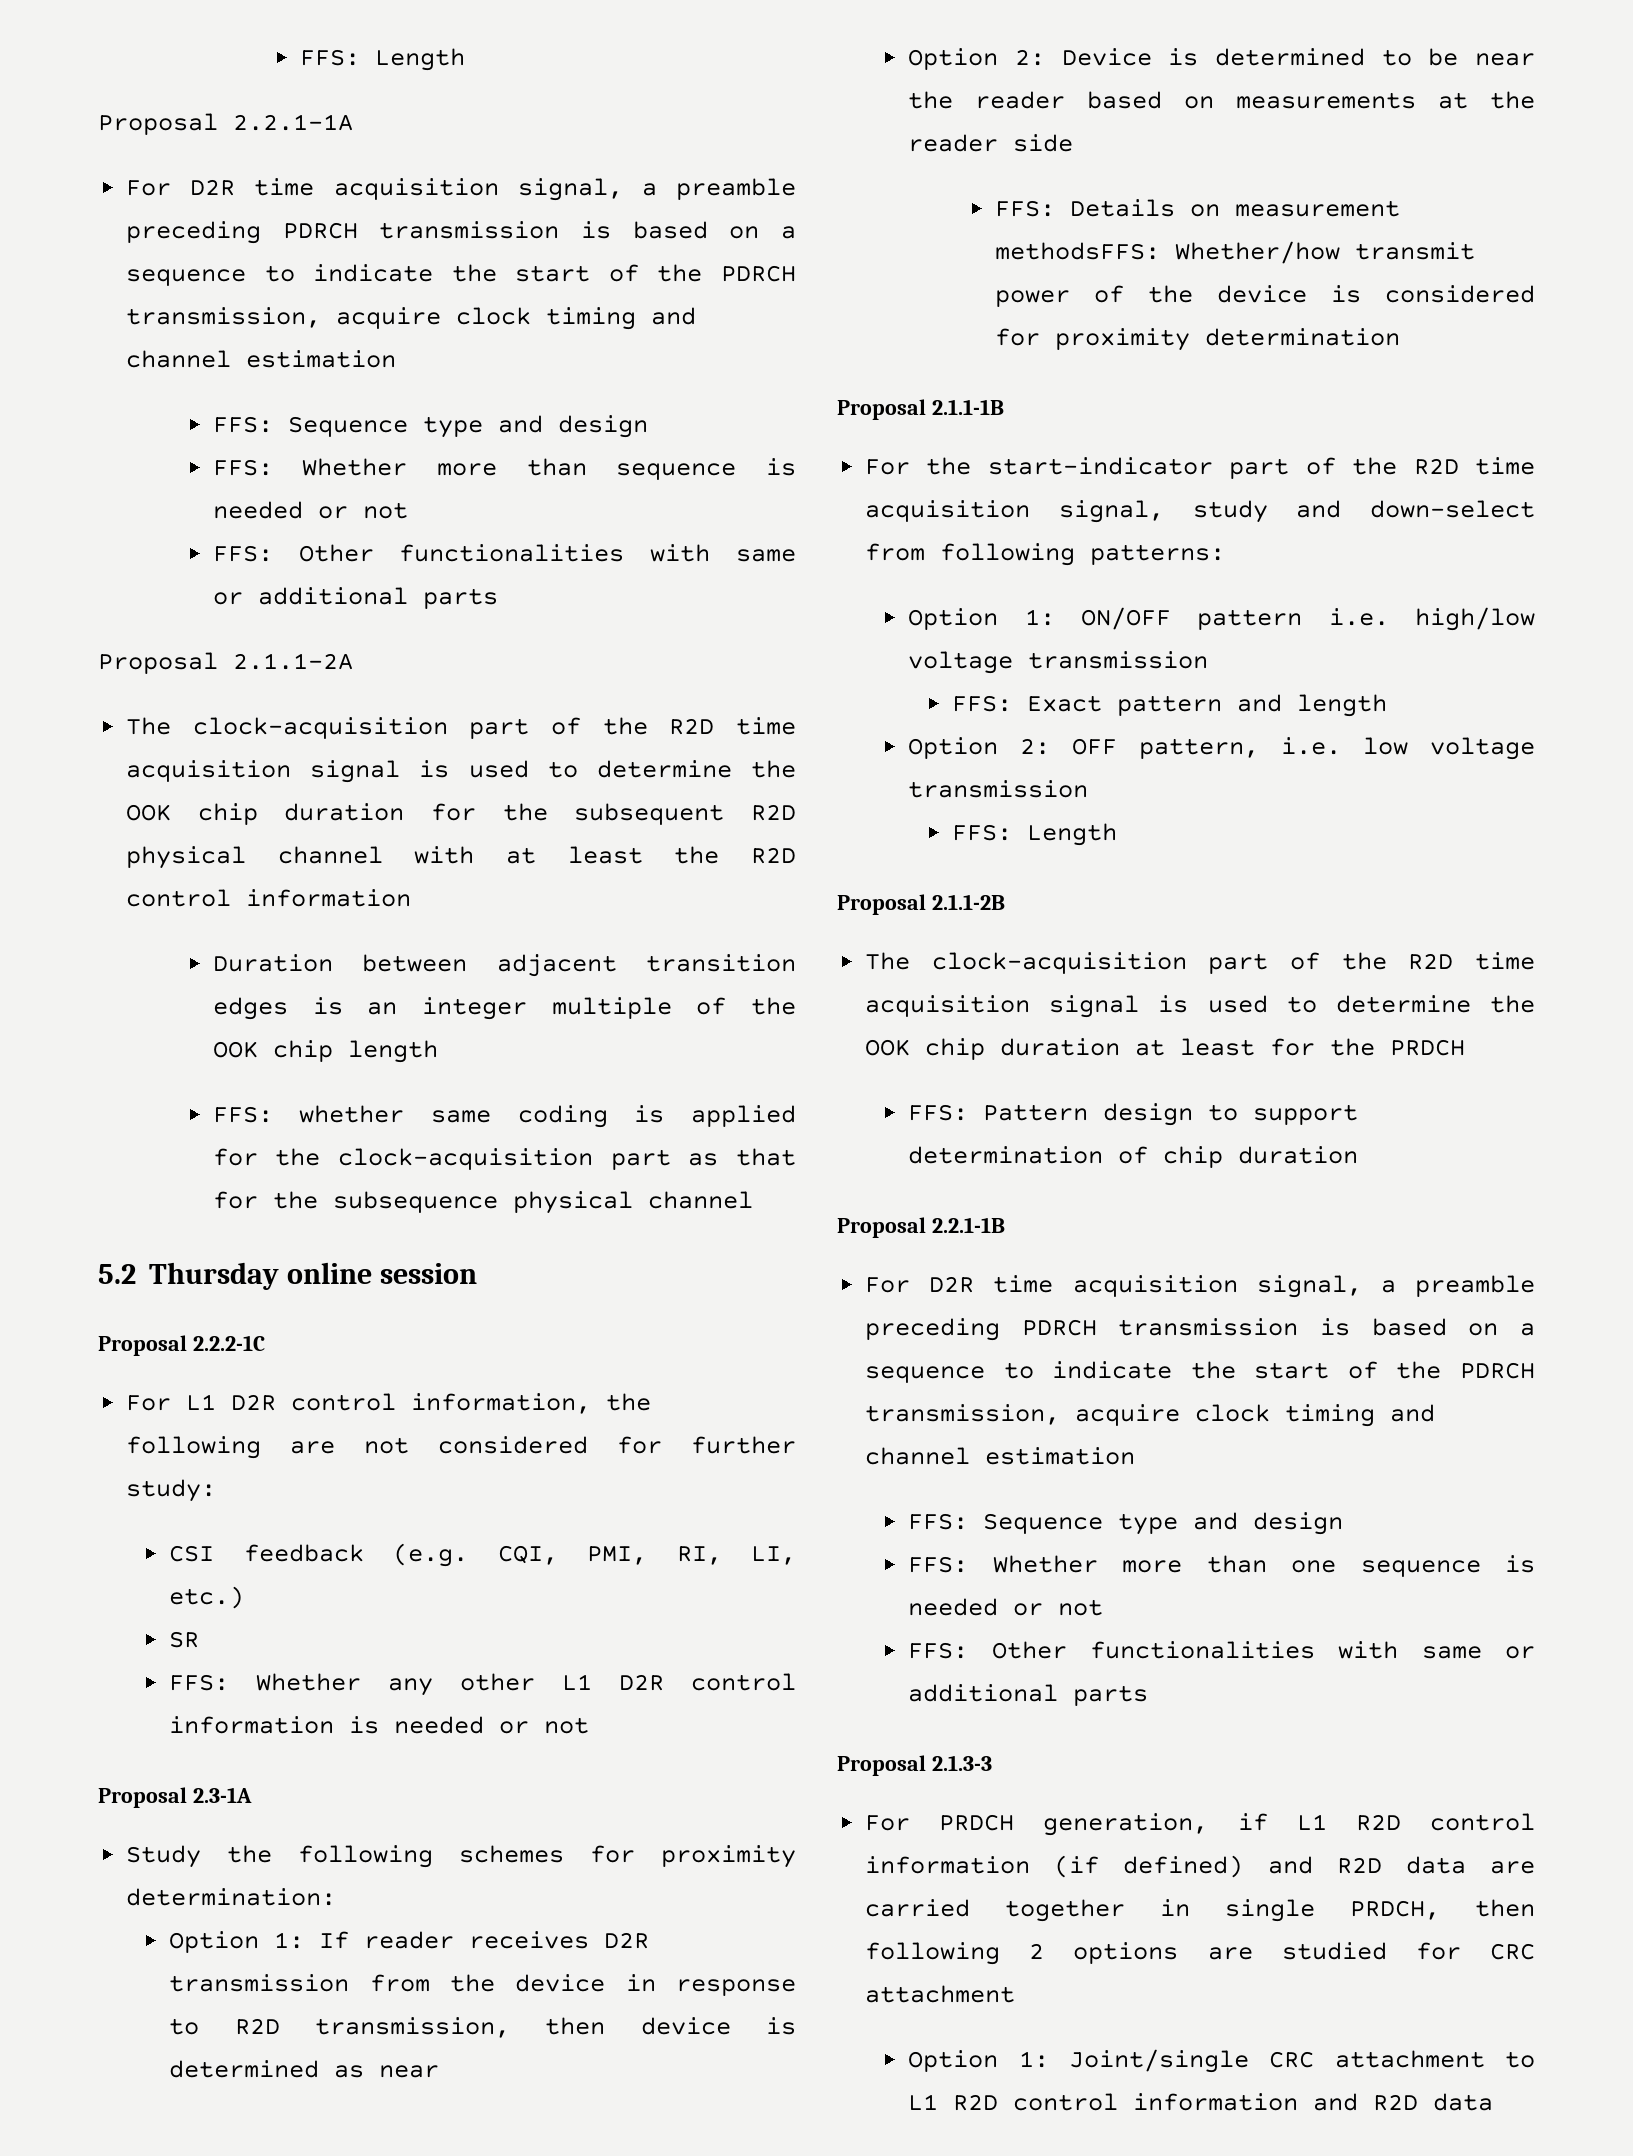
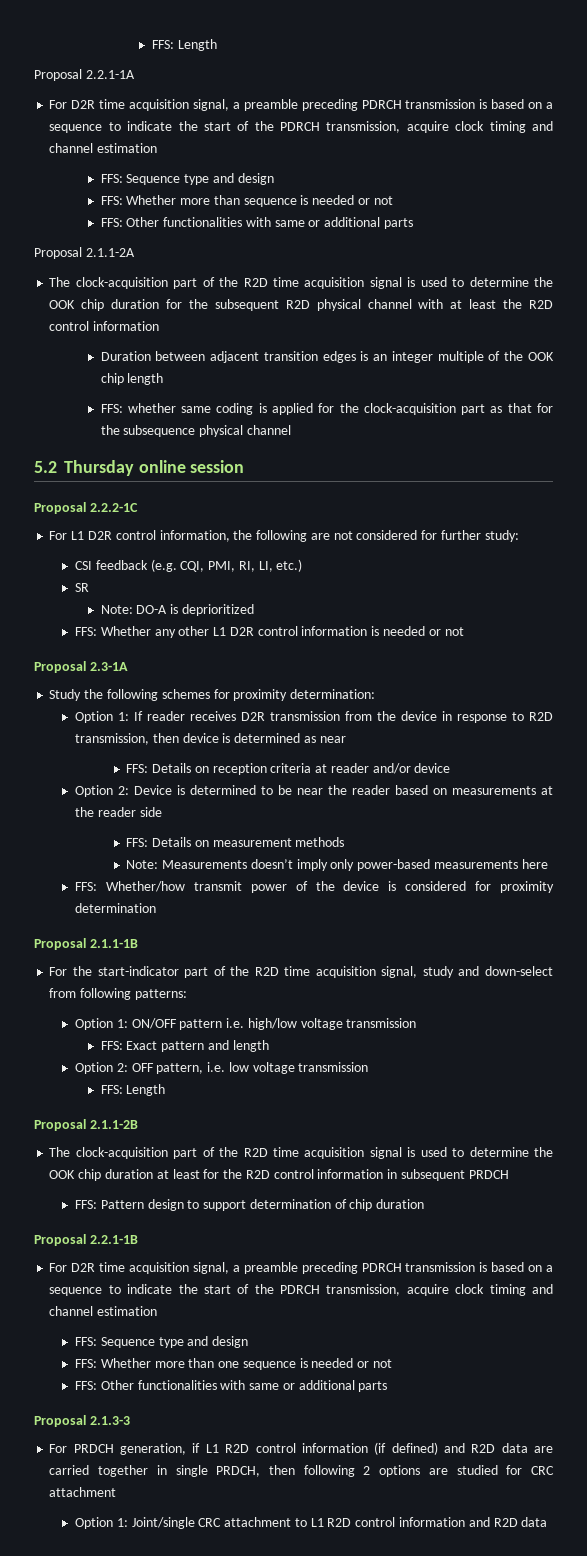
(200, 1639) none -> [100,604,254,616] // Note: DO-A is deprioritized
(440, 2071) none -> [126,763,451,775] // FFS: Details on reception criteria at reader and/or device
[995,242,1161,260] methodsFFS: -> [295,837,345,847] [126,859,548,871] [74,882,97,891] methods // Note: Measurements doesn’t imply only power-based measurements here // FFS:
(1376, 1047) none -> [245,1169,465,1181] R2D control information in subsequent

